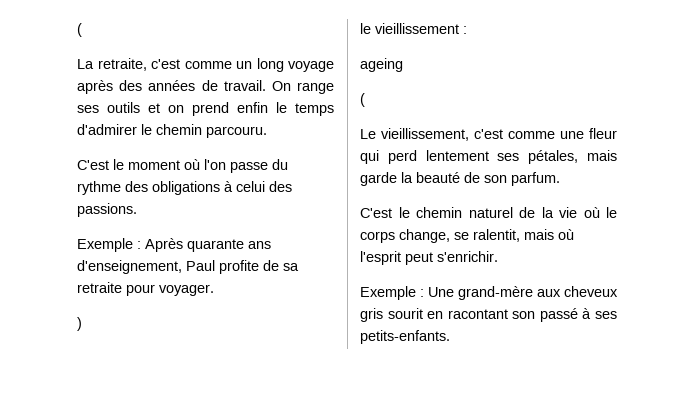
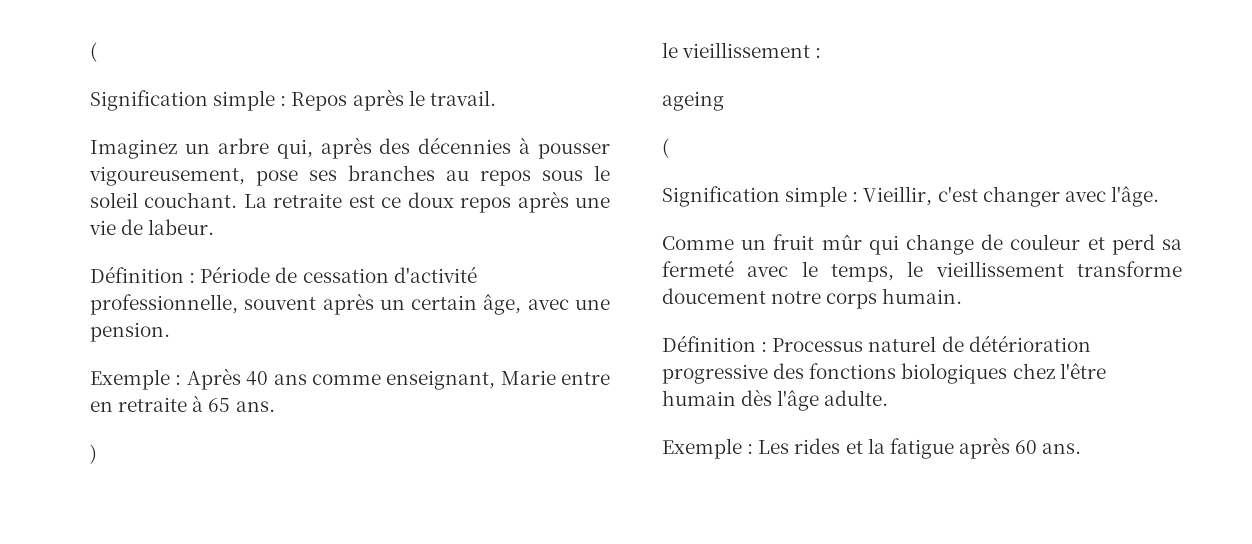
[77,23,82,37] [77,58,334,72] [77,80,334,94] [77,102,334,116] [77,124,267,138] [77,159,288,173] [77,181,292,195] [77,203,137,217] [77,238,271,252] [77,260,299,274] [77,282,214,296] ( // La retraite, c'est comme un long voyage après des années de travail. On range ses outils et on prend enfin le temps d'admirer le chemin parcouru. // C'est le moment où l'on passe du rythme des obligations à celui des passions. // Exemple : Après quarante ans d'enseignement, Paul profite de sa retraite pour voyager. -> [90,42,97,62] [90,89,496,111] [90,137,610,159] [89,165,610,186] [90,191,611,213] [89,219,215,235] [90,266,477,283] [90,293,610,315] [90,322,170,342] [90,368,610,390] [90,395,275,412] ( // Signification simple : Repos après le travail. // Imaginez un arbre qui, après des décennies à pousser vigoureusement, pose ses branches au repos sous le soleil couchant. La retraite est ce doux repos après une vie de labeur. // Définition : Période de cessation d'activité professionnelle, souvent après un certain âge, avec une pension. // Exemple : Après 40 ans comme enseignant, Marie entre en retraite à 65 ans.
[360,128,617,141] [360,150,617,164] [360,172,560,186] [360,207,617,218] [360,229,574,243] [360,251,498,265] [360,286,618,300] [360,308,617,322] [360,330,450,344] Le vieillissement, c'est comme une fleur qui perd lentement ses pétales, mais garde la beauté de son parfum. // C'est le chemin naturel de la vie où le corps change, se ralentit, mais où l'esprit peut s'enrichir. // Exemple : Une grand-mère aux cheveux gris sourit en racontant son passé à ses petits-enfants. -> [662,186,1159,207] [662,234,1182,255] [662,260,1182,282] [662,288,963,309] [662,335,1091,352] [662,363,1106,384] [662,389,889,411] [662,437,1082,459] Signification simple : Vieillir, c'est changer avec l'âge. // Comme un fruit mûr qui change de couleur et perd sa fermeté avec le temps, le vieillissement transforme doucement notre corps humain. // Définition : Processus naturel de détérioration progressive des fonctions biologiques chez l'être humain dès l'âge adulte. // Exemple : Les rides et la fatigue après 60 ans.

